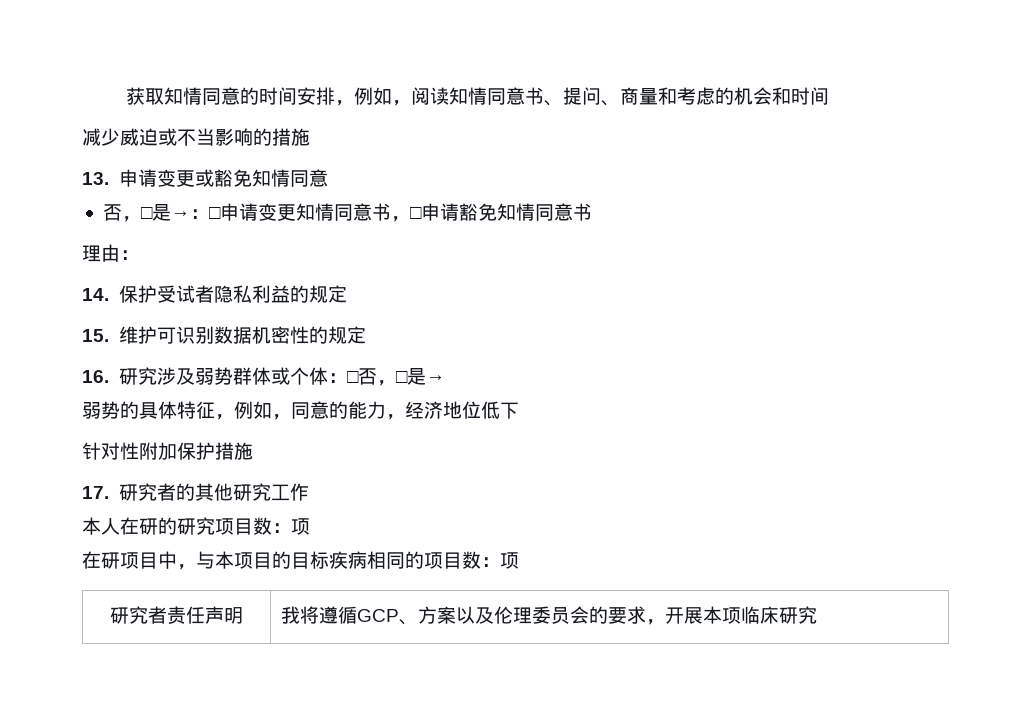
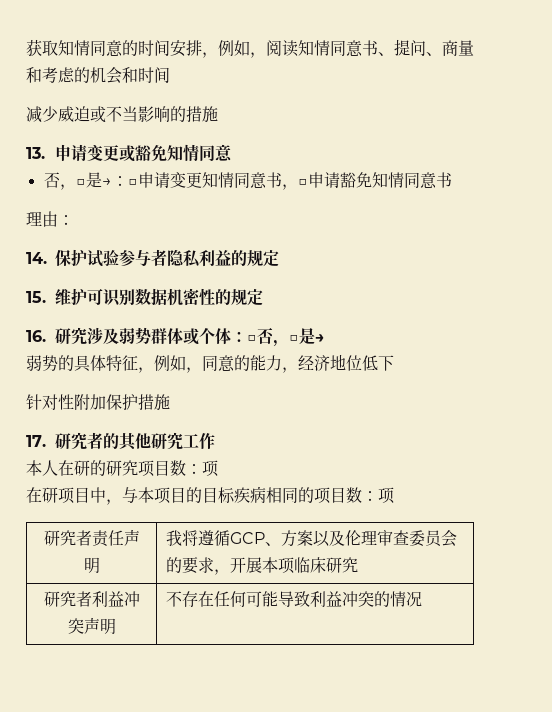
[156,285,195,303] 受试 -> [87,249,151,267] 试验参与
(532, 615) none -> [377,529,410,546] 审查
(817, 615) none -> [43,591,140,608] [67,617,116,635] [166,591,423,608] // 研究者利益冲突声明 | 不存在任何可能导致利益冲突的情况

